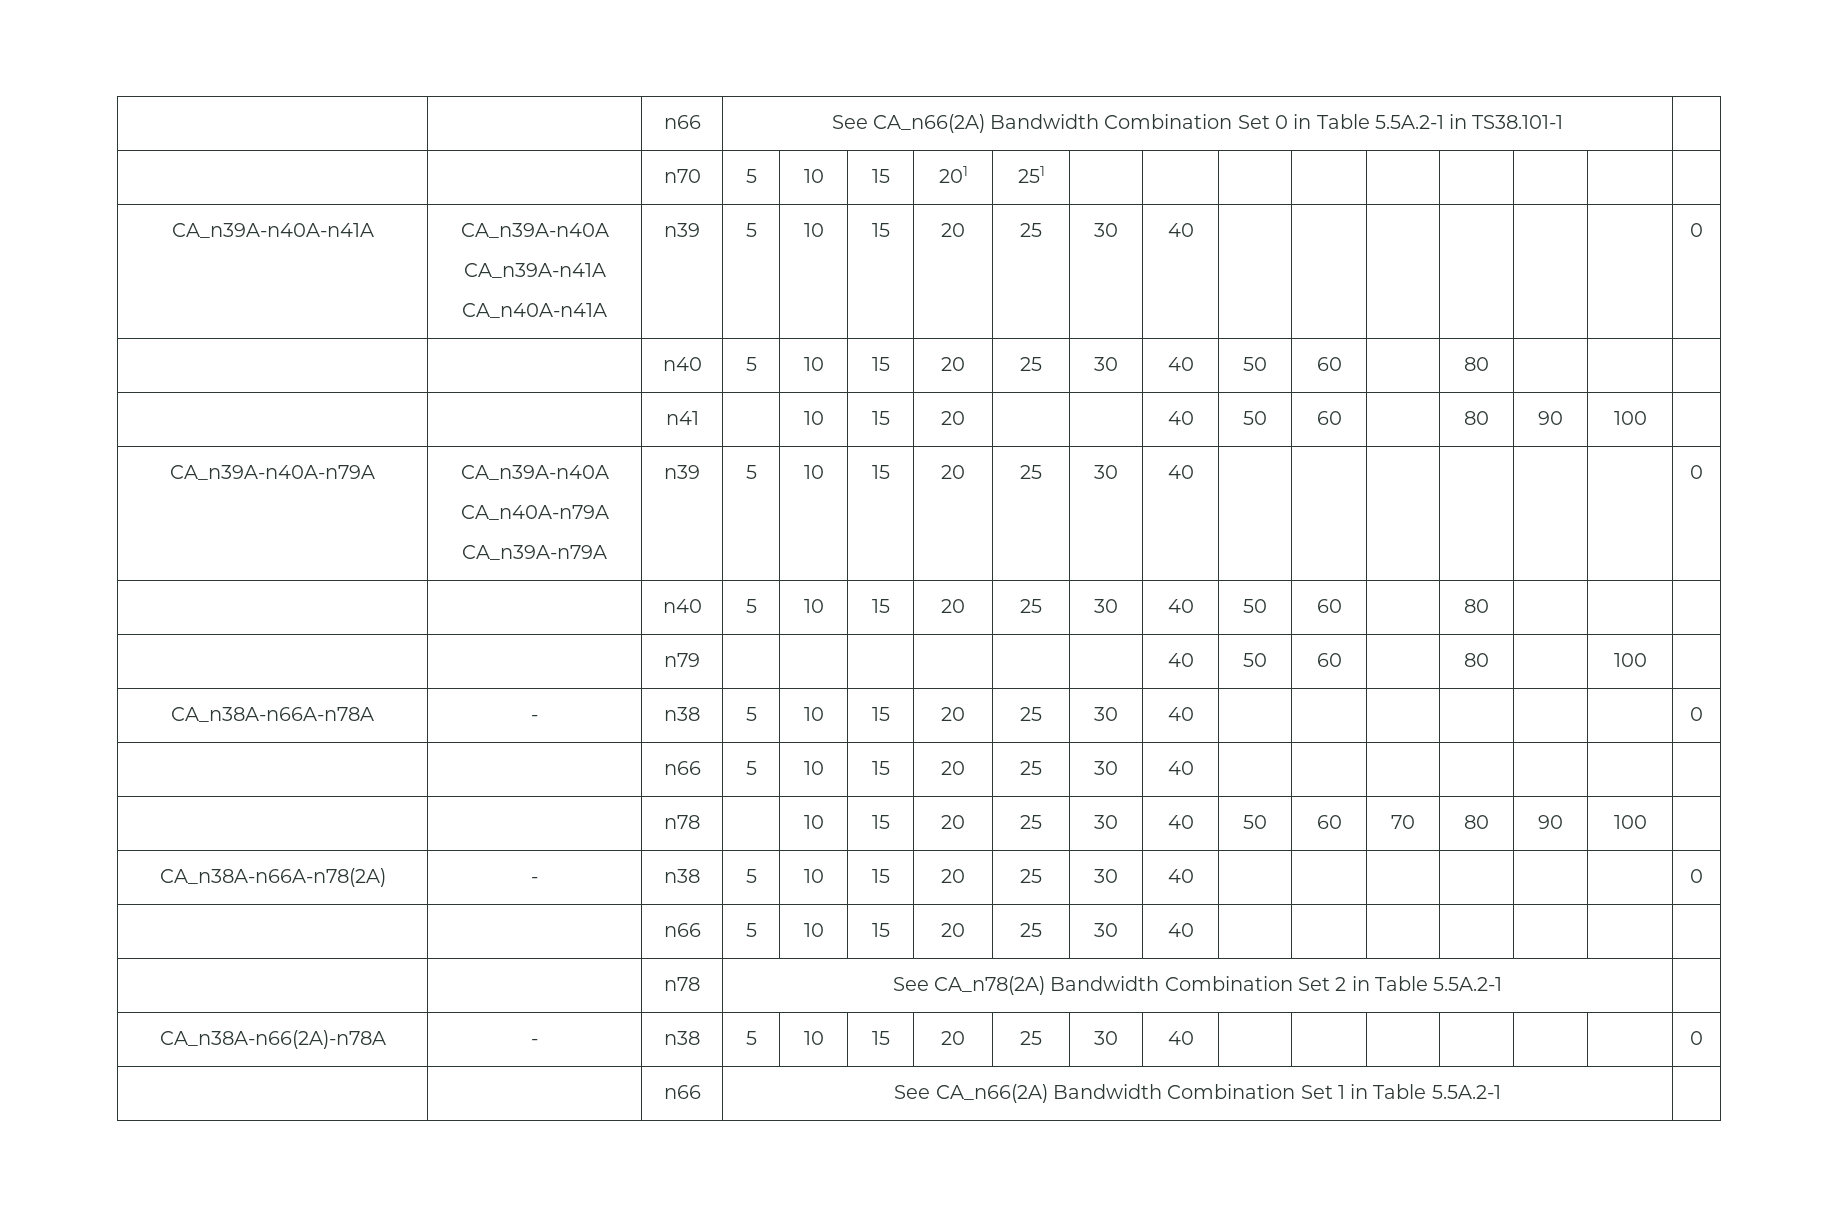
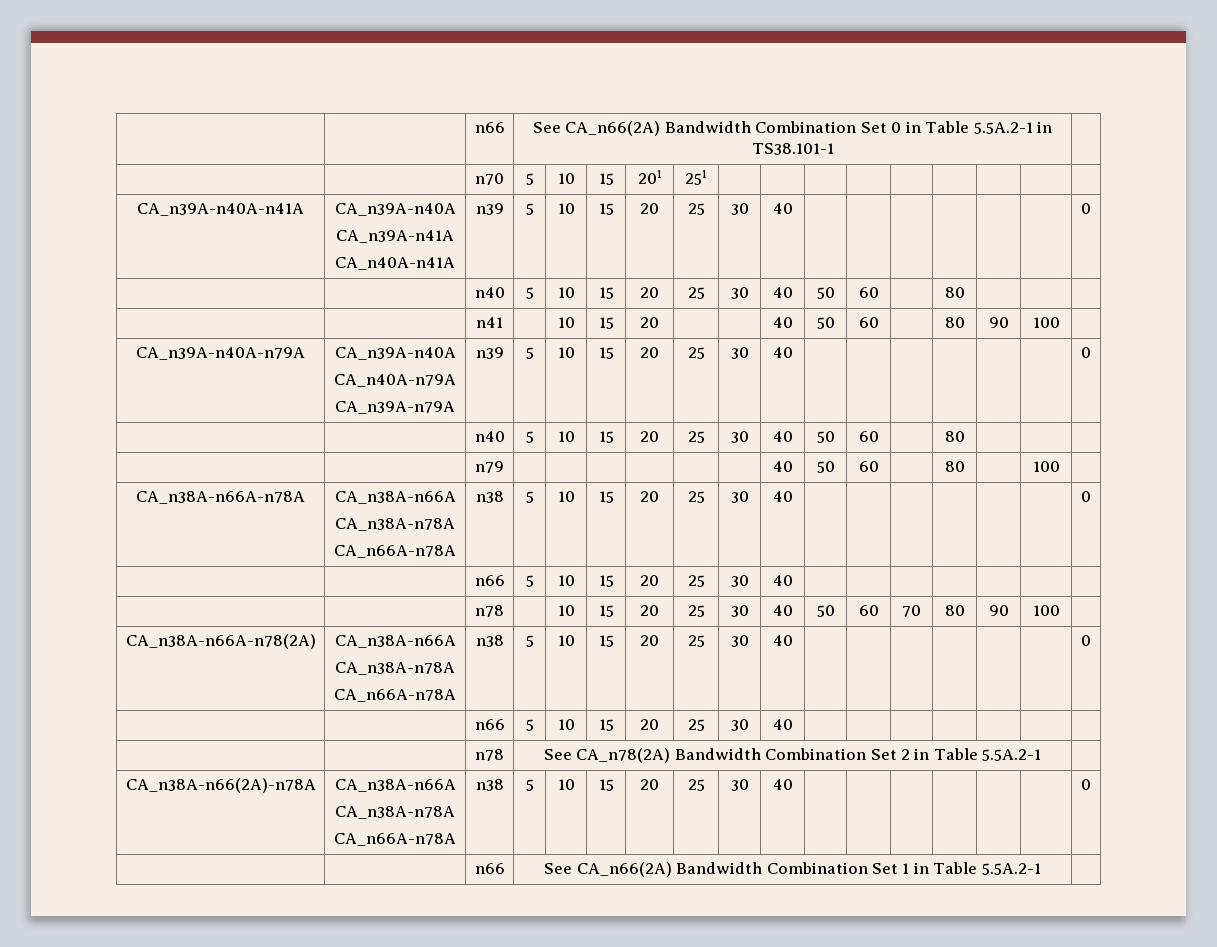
[531,715,538,721] - -> [334,491,456,504] [335,518,455,531] [334,545,456,558] CA_n38A-n66A // CA_n38A-n78A // CA_n66A-n78A
[531,877,538,883] - -> [334,635,456,648] [335,662,455,675] [334,689,456,702] CA_n38A-n66A // CA_n38A-n78A // CA_n66A-n78A
[531,1039,538,1045] - -> [334,779,456,792] [335,806,455,819] [334,833,456,846] CA_n38A-n66A // CA_n38A-n78A // CA_n66A-n78A

